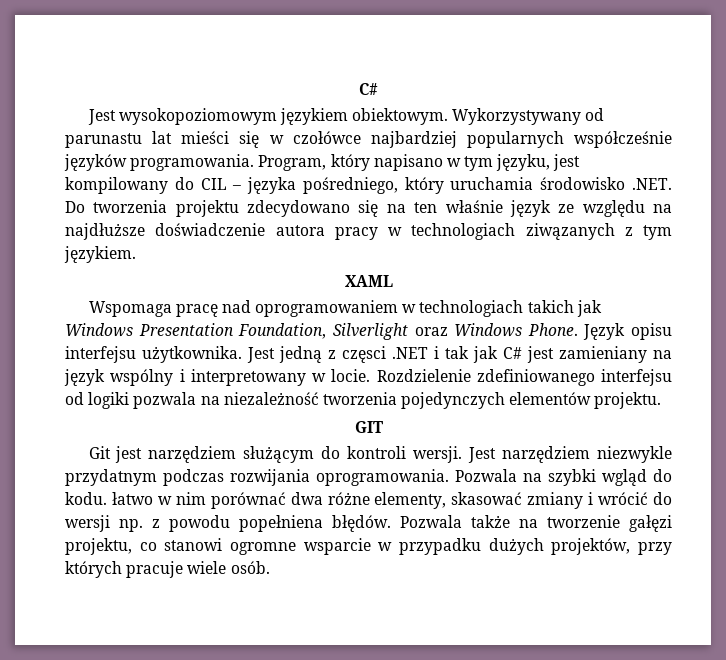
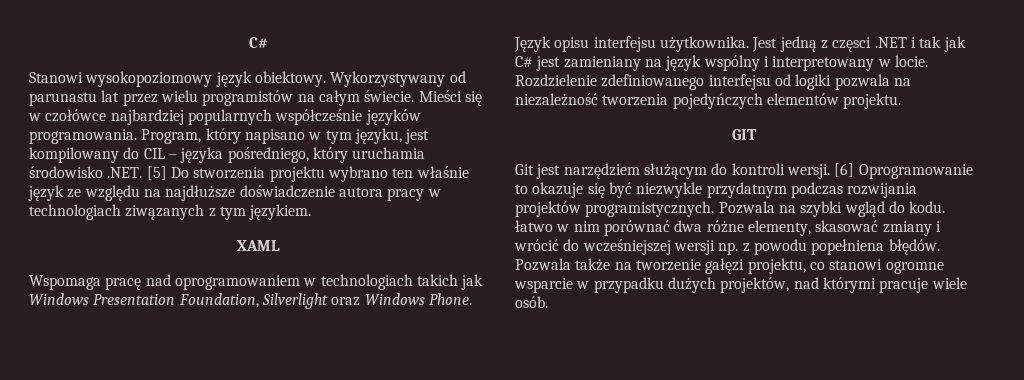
[87,108,605,125] [65,131,230,148] Jest wysokopoziomowym językiem obiektowym. Wykorzystywany od parunastu lat mieści -> [29,71,466,87] [29,90,462,106] Stanowi wysokopoziomowy język obiektowy. Wykorzystywany od parunastu lat przez wielu programistów na całym świecie. Mieści
[65,200,406,217] Do tworzenia projektu zdecydowano się na -> [146,166,388,182] [5] Do stworzenia projektu wybrano
[401,392,506,409] pojedynczych -> [672,93,763,109] pojedyńczych
[468,446,591,463] Jest narzędziem -> [834,163,973,179] [515,182,632,198] [6] Oprogramowanie to okazuje się być
[316,469,449,486] oprogramowania. -> [515,201,715,217] projektów programistycznych.
(672, 498) none -> [582,239,671,255] wcześniejszej
[638,542,673,555] [65,561,122,578] przy których -> [793,277,876,293] nad którymi

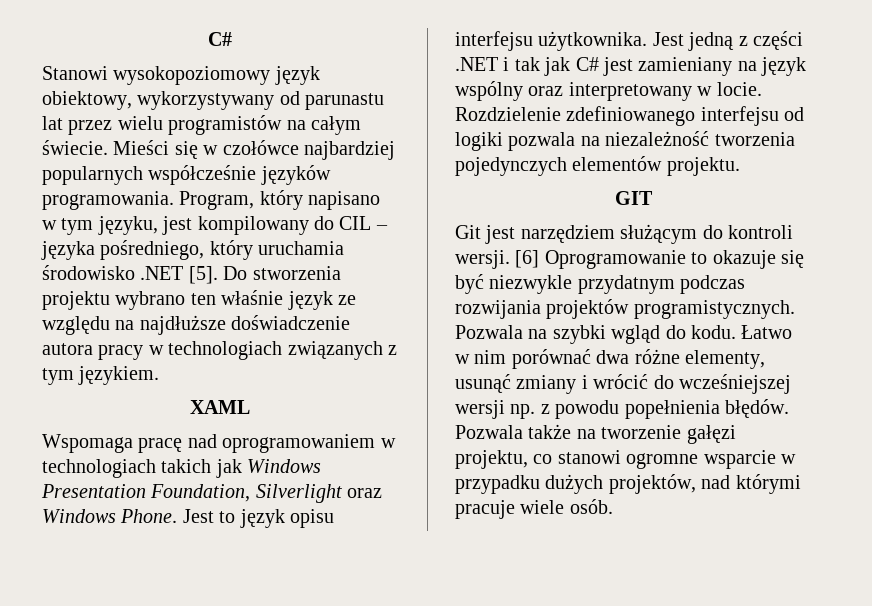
[254,71,446,87] obiektowy. Wykorzystywany -> [42,91,275,110] obiektowy, wykorzystywany
[107,166,167,180] .NET. [5] -> [140,266,218,284] .NET [5].
[125,204,205,220] ziwązanych -> [287,341,383,360] związanych
[514,36,551,52] Język -> [182,509,285,528] Jest to język
[832,37,872,52] częsci -> [753,31,803,50] części
[763,56,769,67] i -> [528,86,564,96] oraz
[672,93,763,109] pojedyńczych -> [455,157,567,176] pojedynczych
[515,220,553,232] łatwo -> [741,325,793,339] Łatwo
[815,220,879,232] skasować -> [455,374,511,393] usunąć
[811,239,885,255] popełniena -> [624,400,720,419] popełnienia

